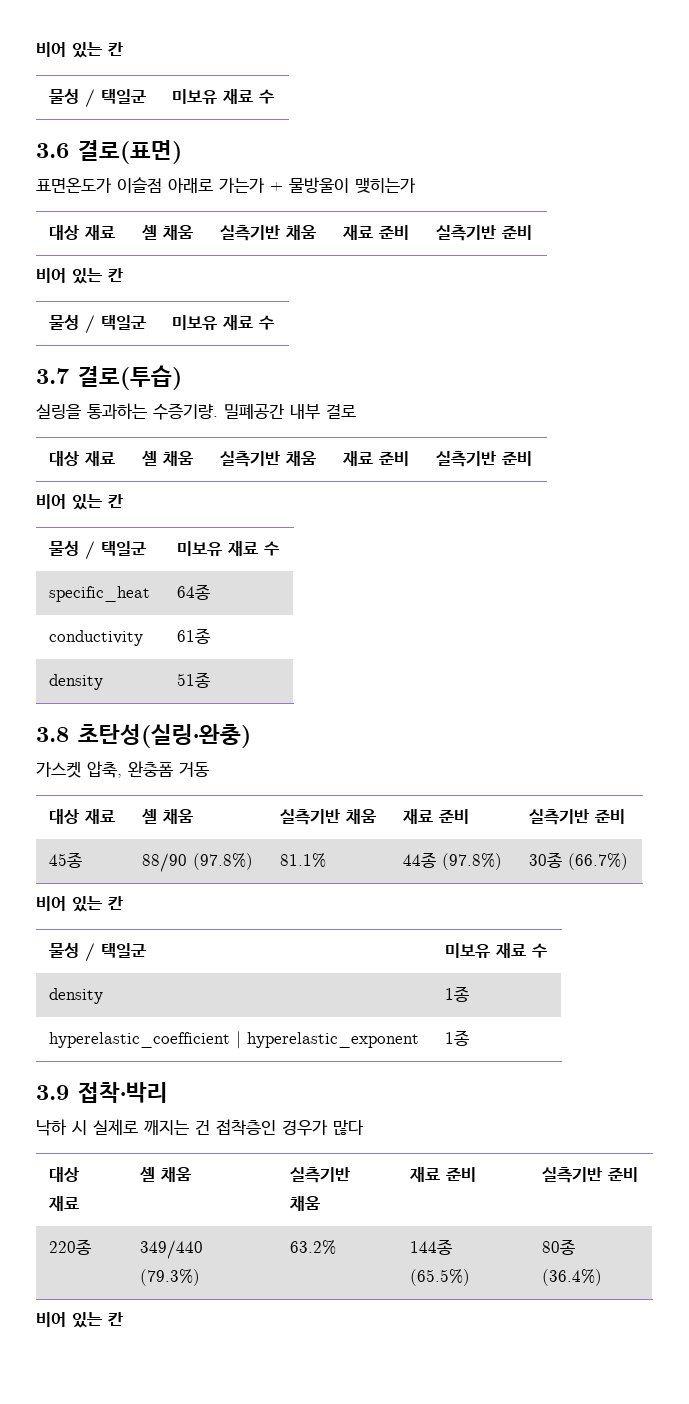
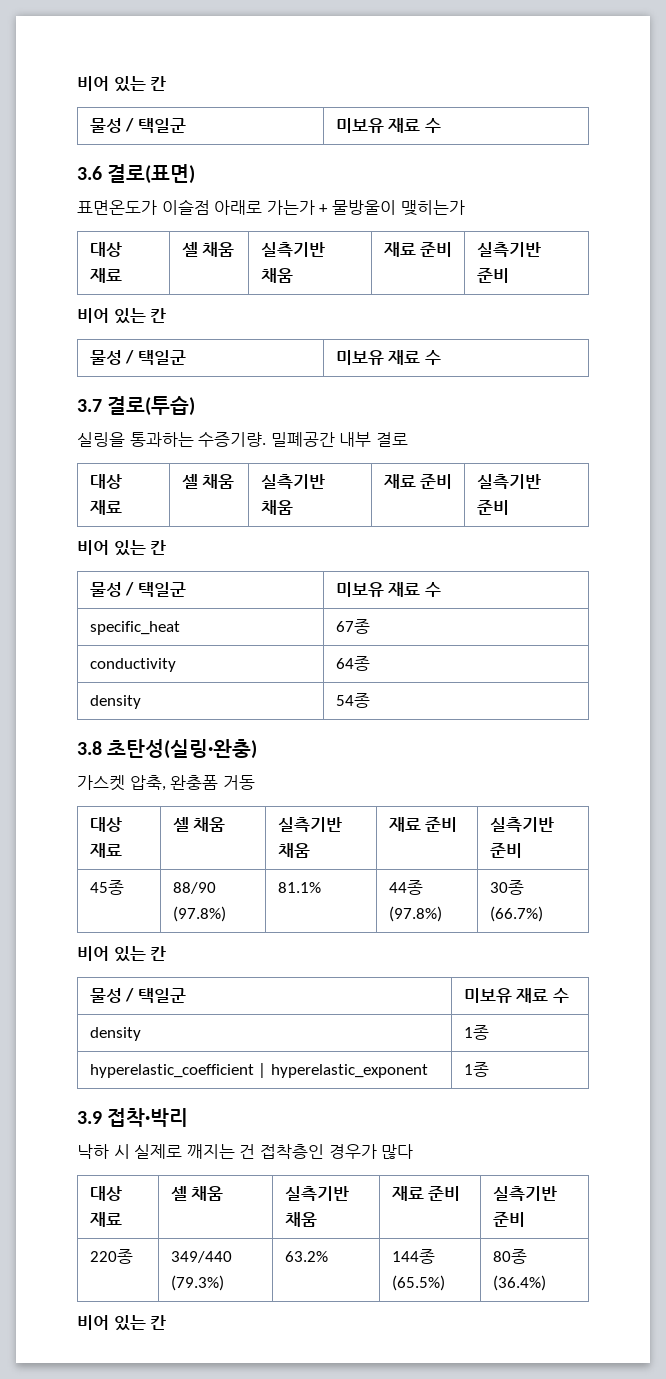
[177,584,211,600] 64종 -> [335,619,370,634] 67종
[177,628,211,644] [49,674,104,690] [177,672,211,688] 61종 // density | 51종 -> [335,656,370,671] [89,695,141,709] [335,693,370,708] 64종 // density | 54종

